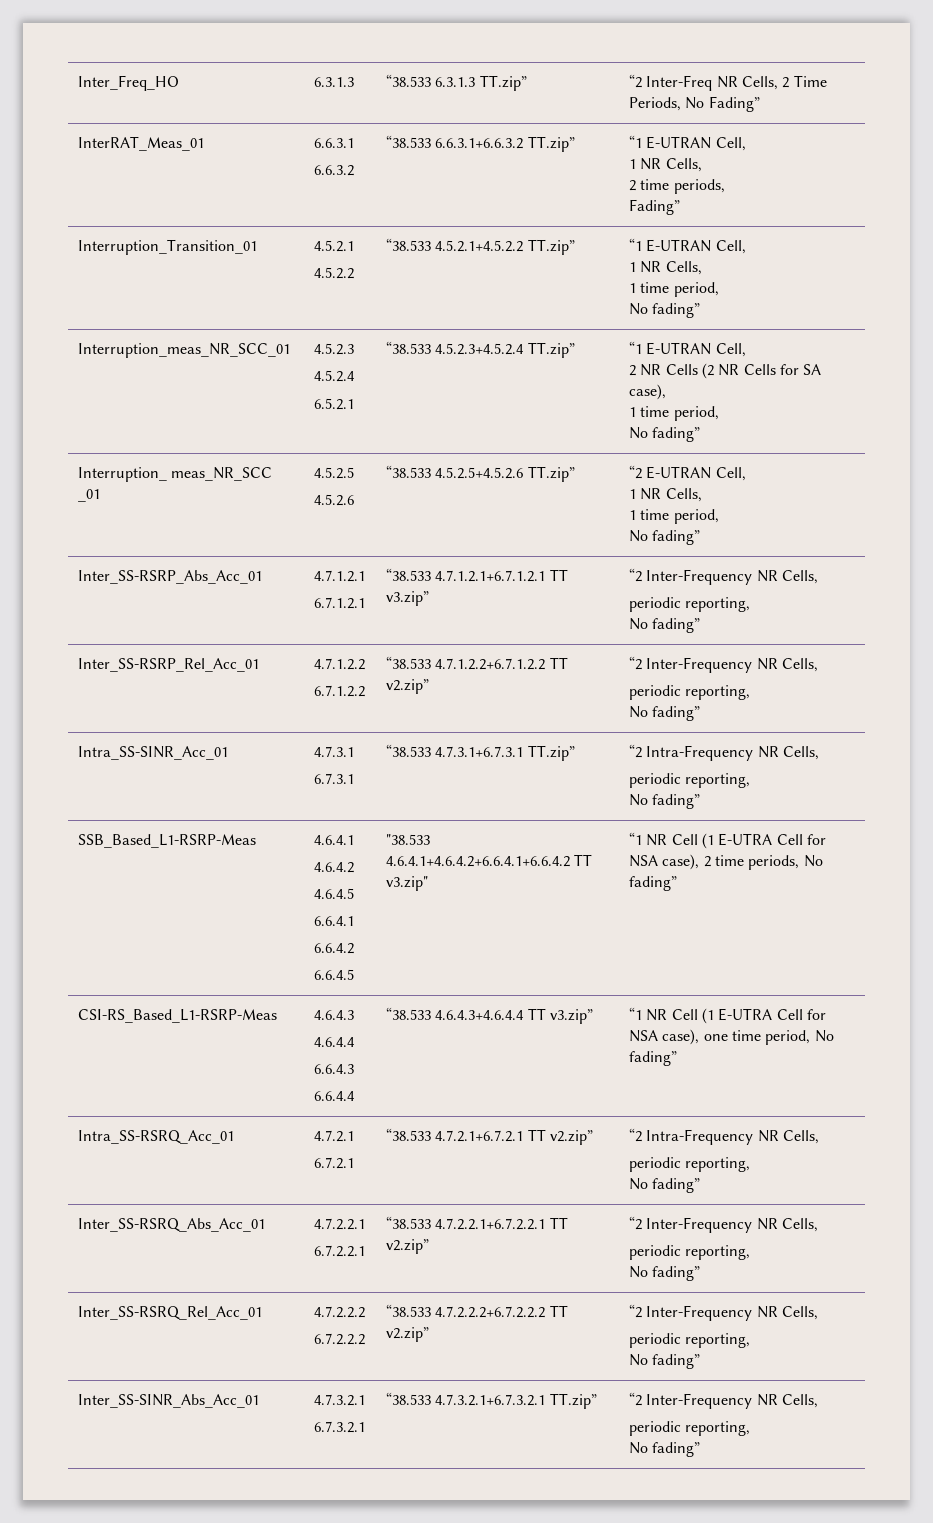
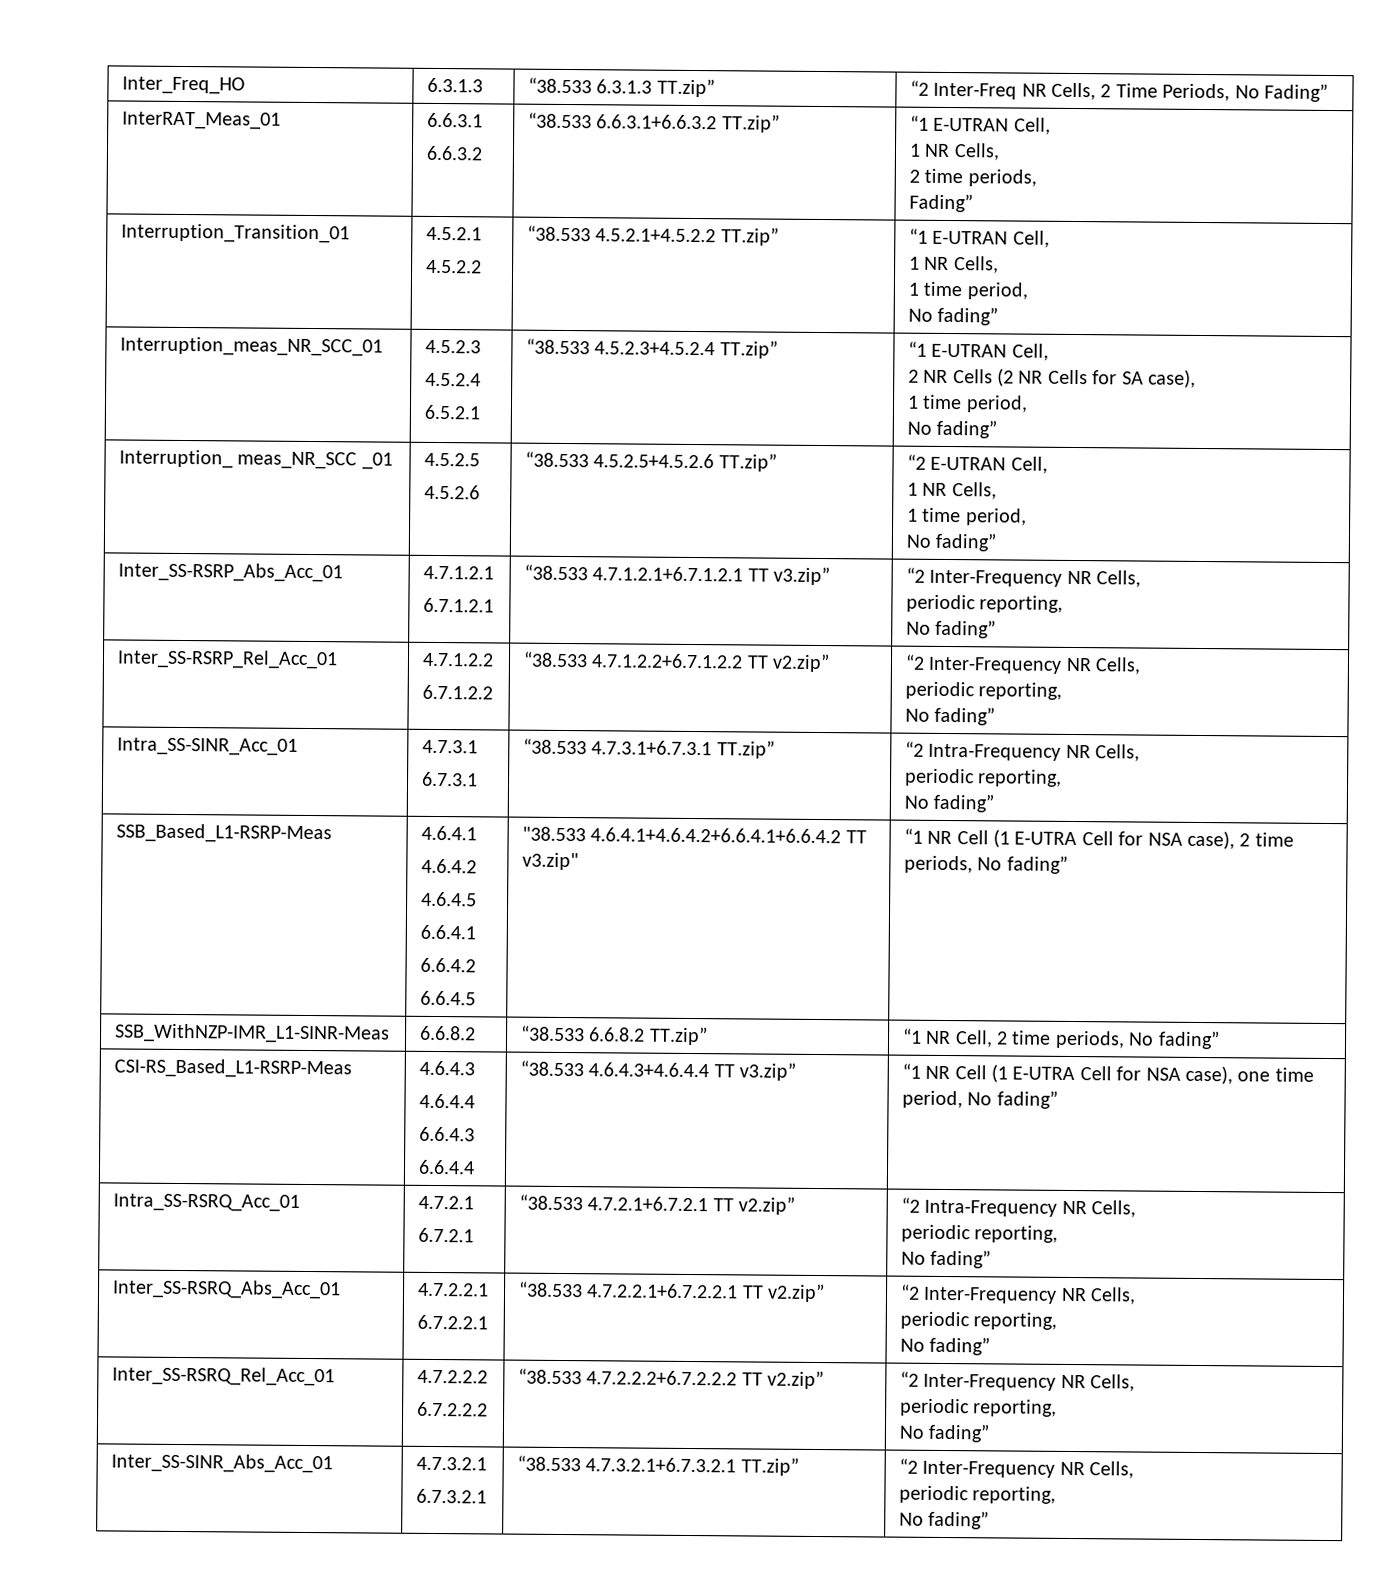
(678, 883) none -> [113,1023,390,1044] [419,1025,476,1041] [519,1025,708,1046] [901,1028,1220,1050] // SSB_WithNZP-IMR_L1-SINR-Meas | 6.6.8.2 | “38.533 6.6.8.2 TT.zip” | “1 NR Cell, 2 time periods, No fading”

